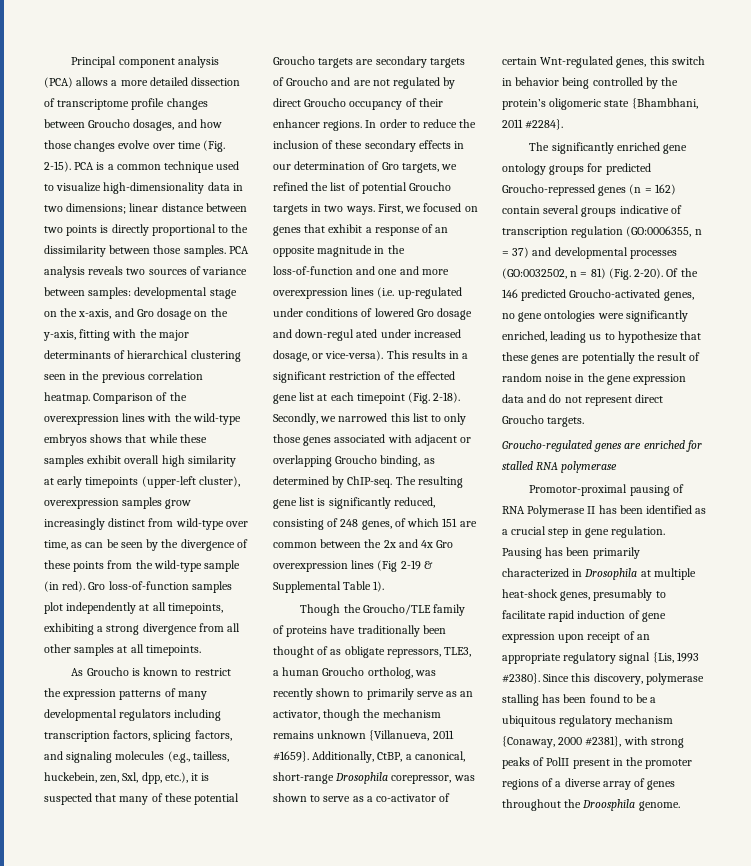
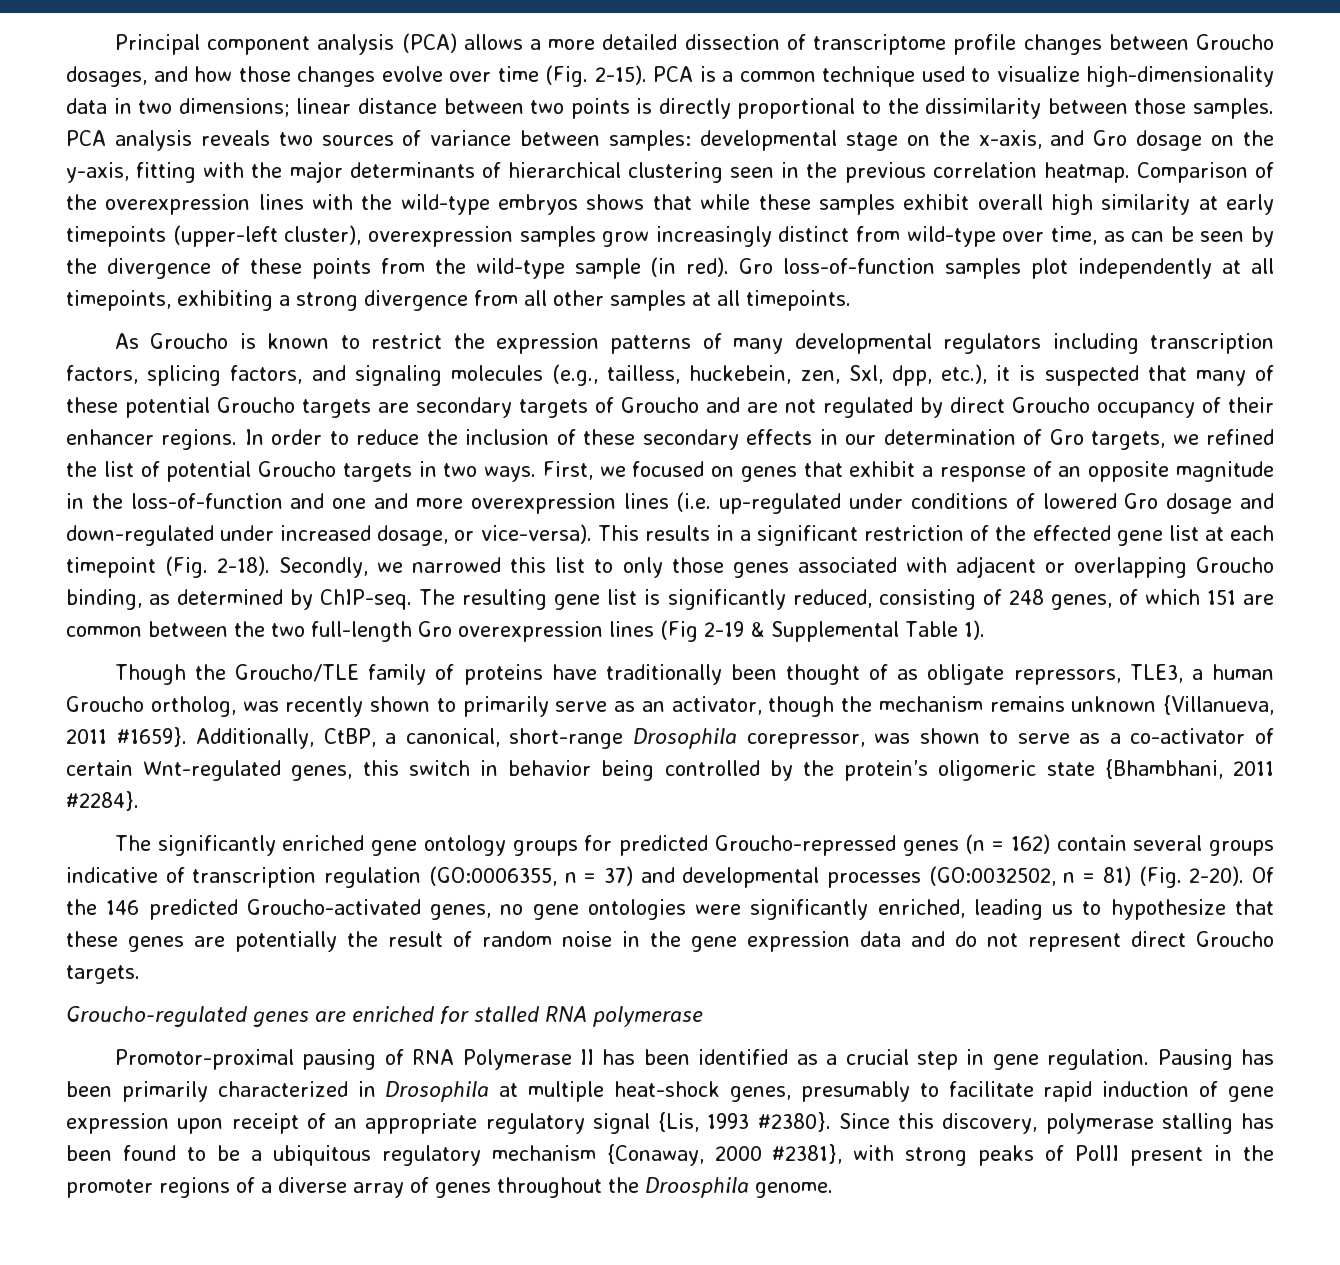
[295,329,378,341] down-regul ated -> [66,525,214,546] down-regulated
[383,539,434,548] 2x and 4x -> [271,621,412,642] two full-length

